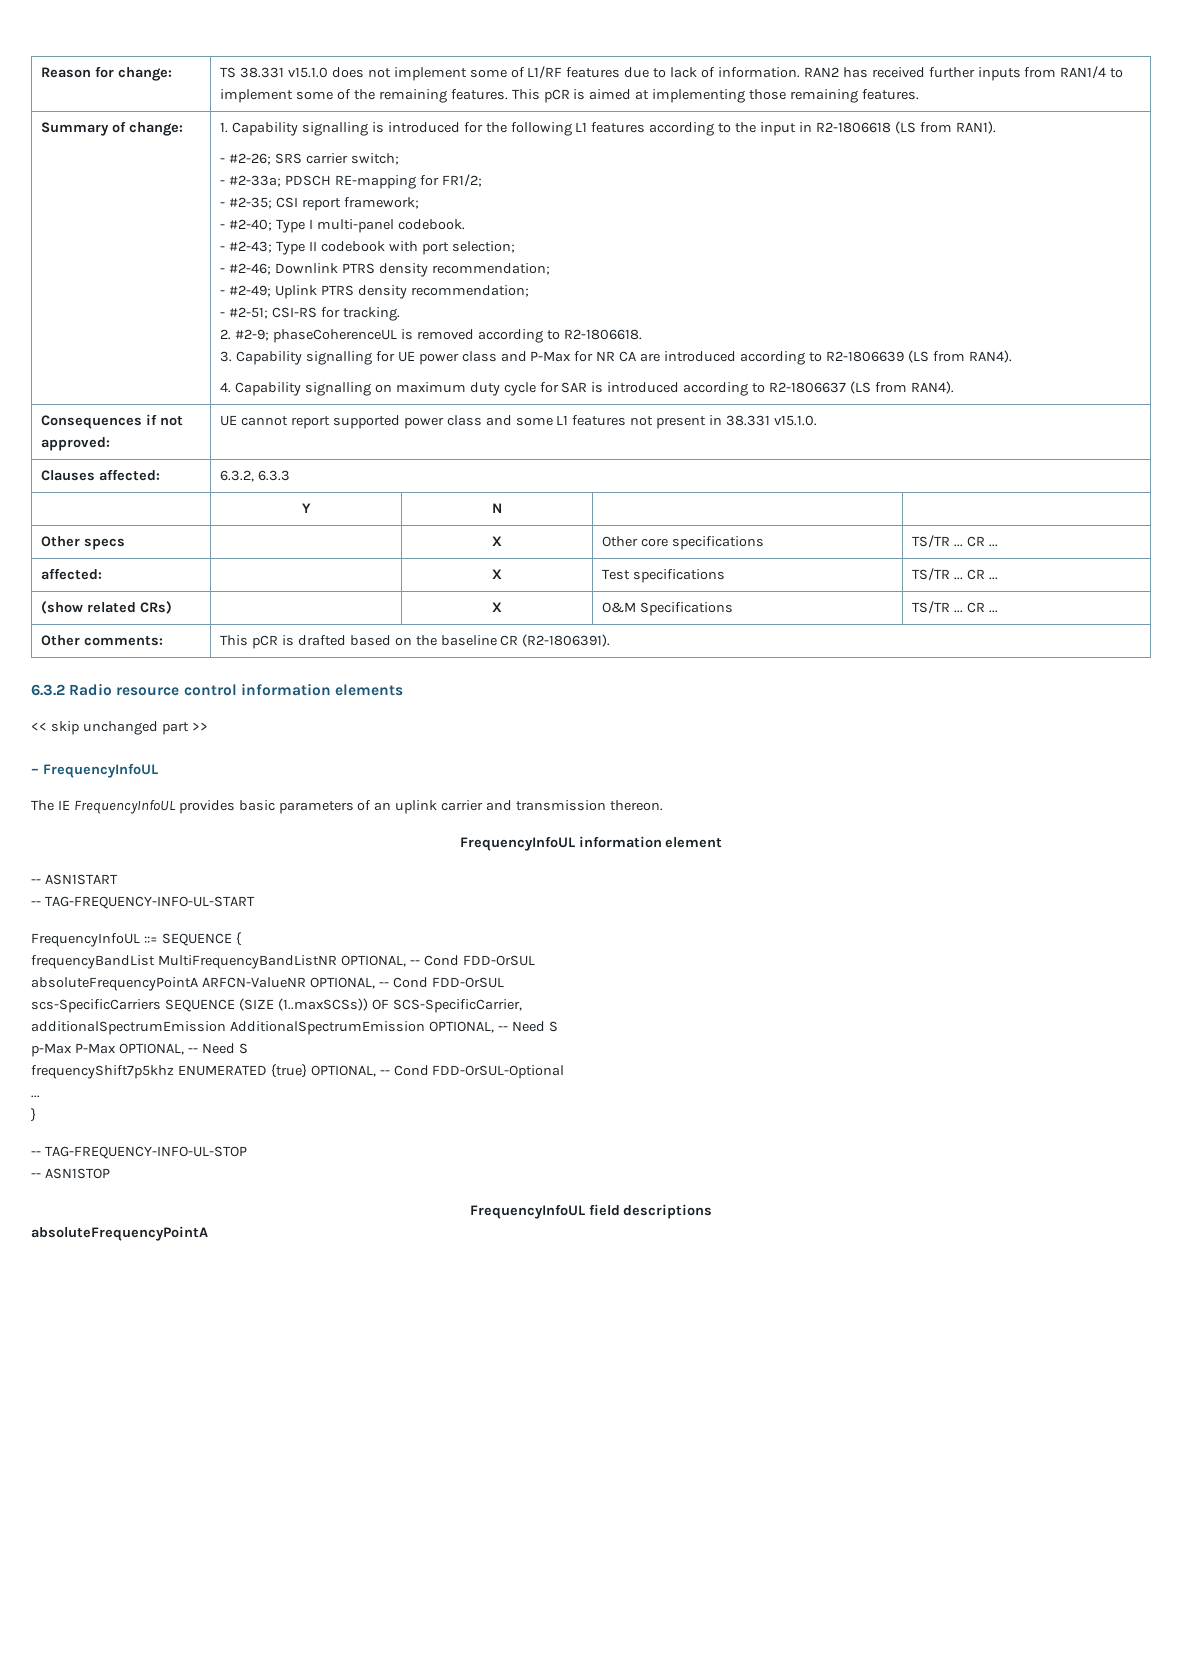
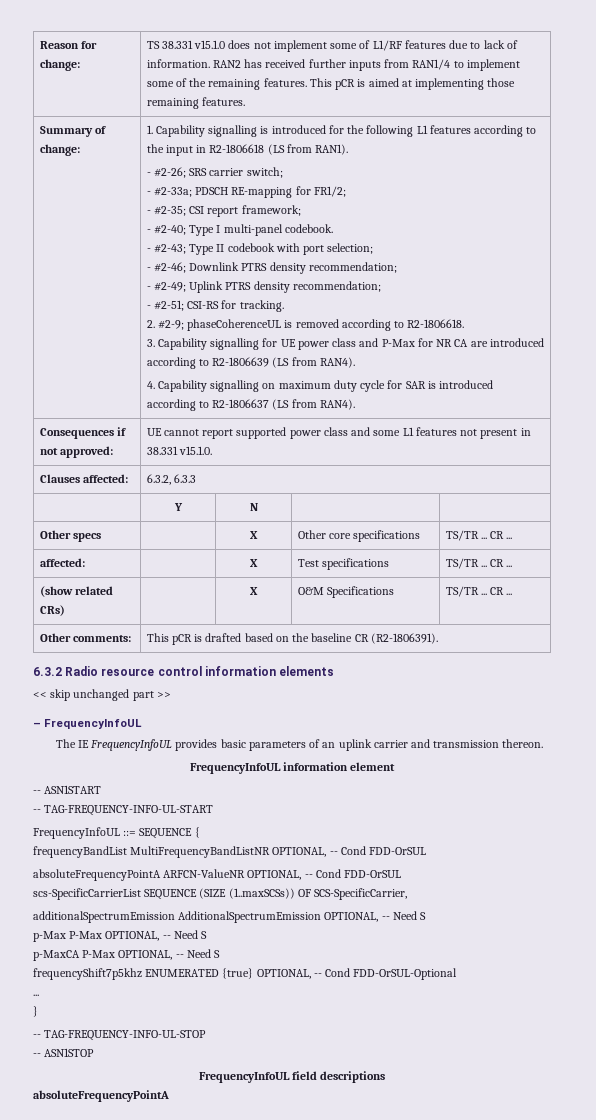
[31,999,161,1013] scs-SpecificCarriers -> [33,888,141,900] scs-SpecificCarrierList
(248, 1048) none -> [33,949,221,961] // p-MaxCA P-Max OPTIONAL, -- Need S

